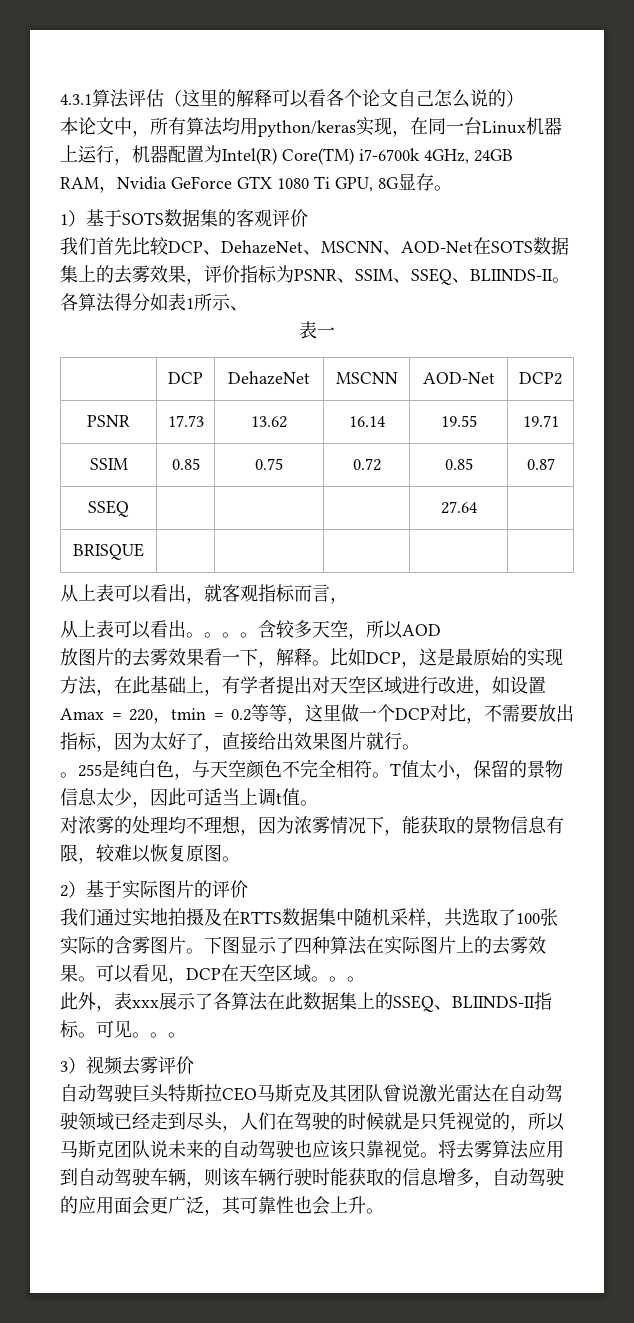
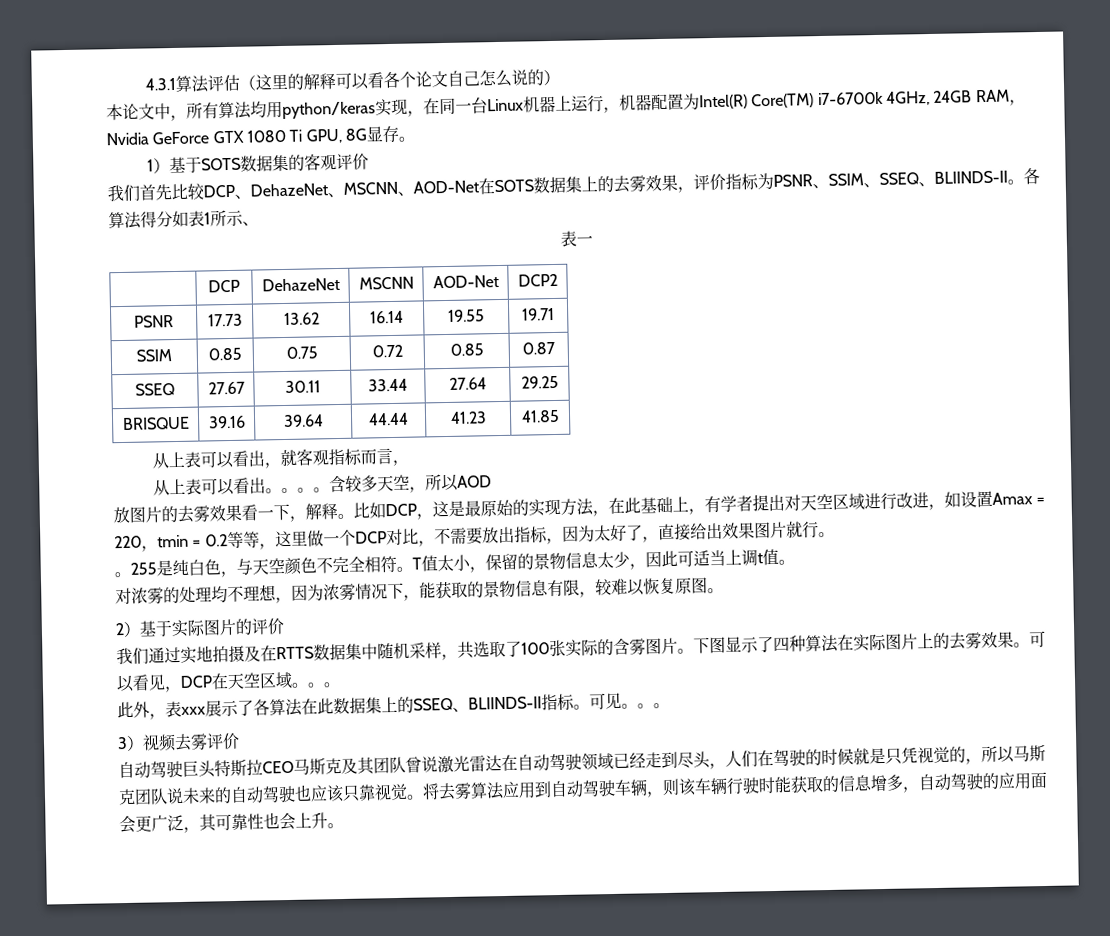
(129, 508) | | -> [207,381,245,395] [284,380,321,393] [368,378,408,392] 27.67 | 30.11 | 33.44
(477, 507) none -> [520,375,559,389] 29.25
(144, 551) | | | | -> [207,415,246,429] [282,414,324,428] [368,412,409,426] [449,411,487,424] [520,409,560,423] 39.16 | 39.64 | 44.44 | 41.23 | 41.85

